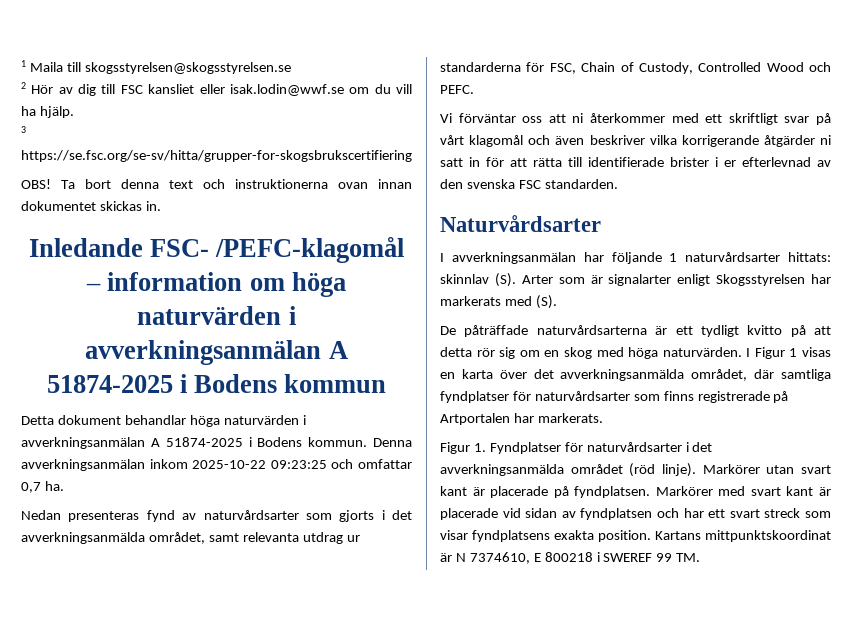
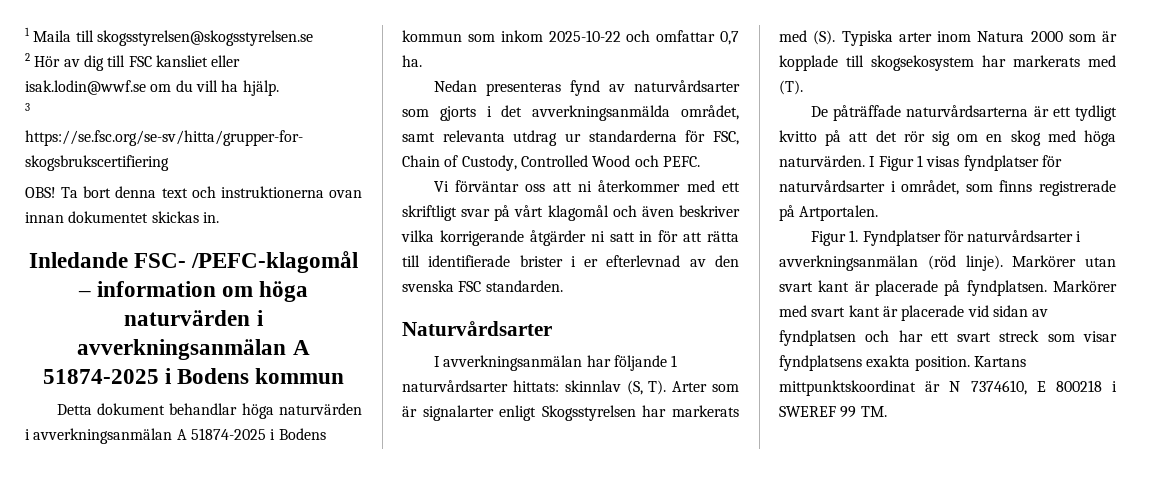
[308,437,412,447] [21,459,145,471] kommun. Denna avverkningsanmälan -> [402,30,495,42] kommun som
[270,460,327,469] 09:23:25 -> (621, 36) none
[494,273,516,287] (S). -> [626,380,667,395] (S, T).
(557, 302) none -> [841,30,1117,46] [779,55,1116,71] [779,80,803,95] Typiska arter inom Natura 2000 som är kopplade till skogsekosystem har markerats med (T).
[440,347,472,357] detta -> [875,130,897,142] det
[440,369,832,381] en karta över det avverkningsanmälda området, där samtliga -> (960, 161) none
(630, 396) none -> [890,180,960,195] i området,
[440,413,603,425] Artportalen har markerats. -> [799,205,879,221] Artportalen.
[692,442,713,452] [440,464,623,476] det avverkningsanmälda området -> [779,255,918,271] avverkningsanmälan

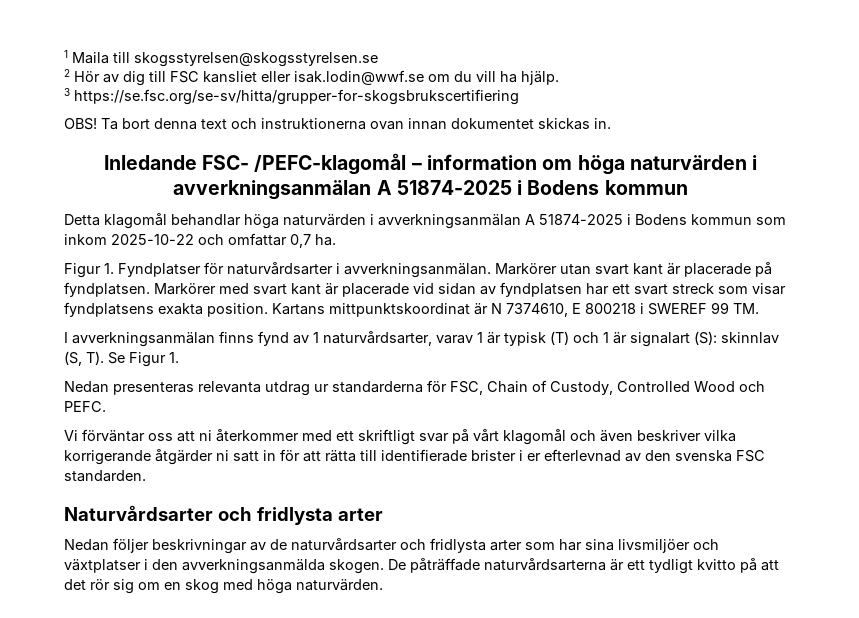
[97,403,166,415] dokument -> [104,213,167,229] klagomål
[433,80,740,96] [402,105,739,121] [402,132,435,142] Nedan presenteras fynd av naturvårdsarter som gjorts i det avverkningsanmälda området, samt -> [64,262,772,278] [64,282,786,297] [64,302,759,317] [64,331,779,347] [64,351,179,367] [64,381,194,395] Figur 1. Fyndplatser för naturvårdsarter i avverkningsanmälan. Markörer utan svart kant är placerade på fyndplatsen. Markörer med svart kant är placerade vid sidan av fyndplatsen har ett svart streck som visar fyndplatsens exakta position. Kartans mittpunktskoordinat är N 7374610, E 800218 i SWEREF 99 TM. // I avverkningsanmälan finns fynd av 1 naturvårdsarter, varav 1 är typisk (T) och 1 är signalart (S): skinnlav (S, T). Se Figur 1. // Nedan presenteras
[433,355,678,371] [402,380,739,395] [402,405,739,421] [779,30,1117,46] [779,55,1116,71] [779,80,803,95] // I avverkningsanmälan har följande 1 naturvårdsarter hittats: skinnlav (S, T). Arter som är signalarter enligt Skogsstyrelsen har markerats med (S). Typiska arter inom Natura 2000 som är kopplade till skogsekosystem har markerats med (T). // -> [217,507,383,525] [64,538,719,554] [64,559,384,574] och fridlysta arter // Nedan följer beskrivningar av de naturvårdsarter och fridlysta arter som har sina livsmiljöer och växtplatser i den avverkningsanmälda skogen.
[869,155,1062,171] [779,180,1116,196] [779,205,879,221] [810,230,1082,246] [779,255,1116,271] [779,280,1117,296] [779,305,1049,321] [779,330,1117,346] [779,355,1026,371] [779,380,1117,396] [779,406,887,418] I Figur 1 visas fyndplatser för naturvårdsarter i området, som finns registrerade på Artportalen. // Figur 1. Fyndplatser för naturvårdsarter i avverkningsanmälan (röd linje). Markörer utan svart kant är placerade på fyndplatsen. Markörer med svart kant är placerade vid sidan av fyndplatsen och har ett svart streck som visar fyndplatsens exakta position. Kartans mittpunktskoordinat är N 7374610, E 800218 i SWEREF 99 TM. -> (383, 585) none

